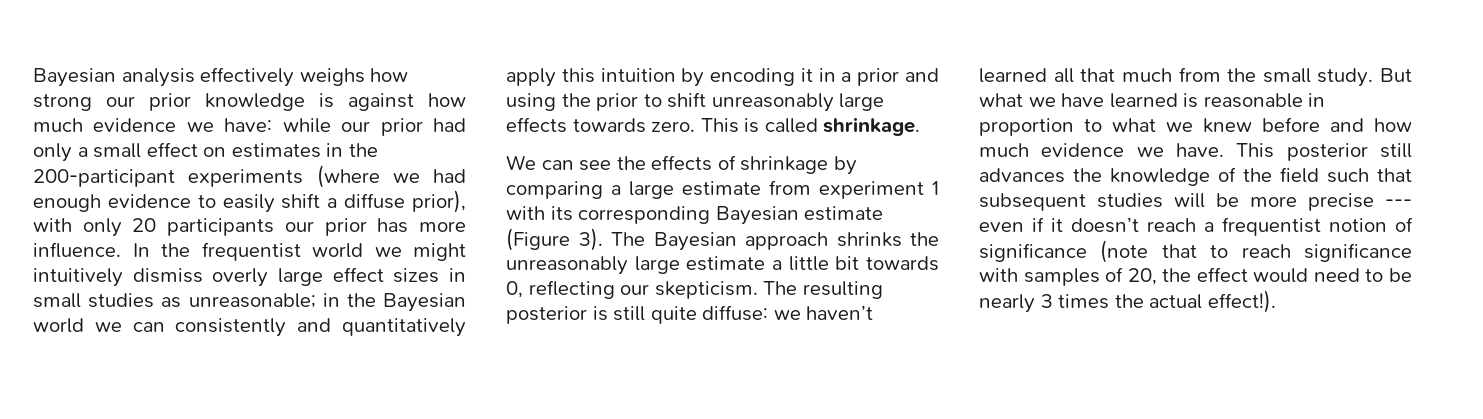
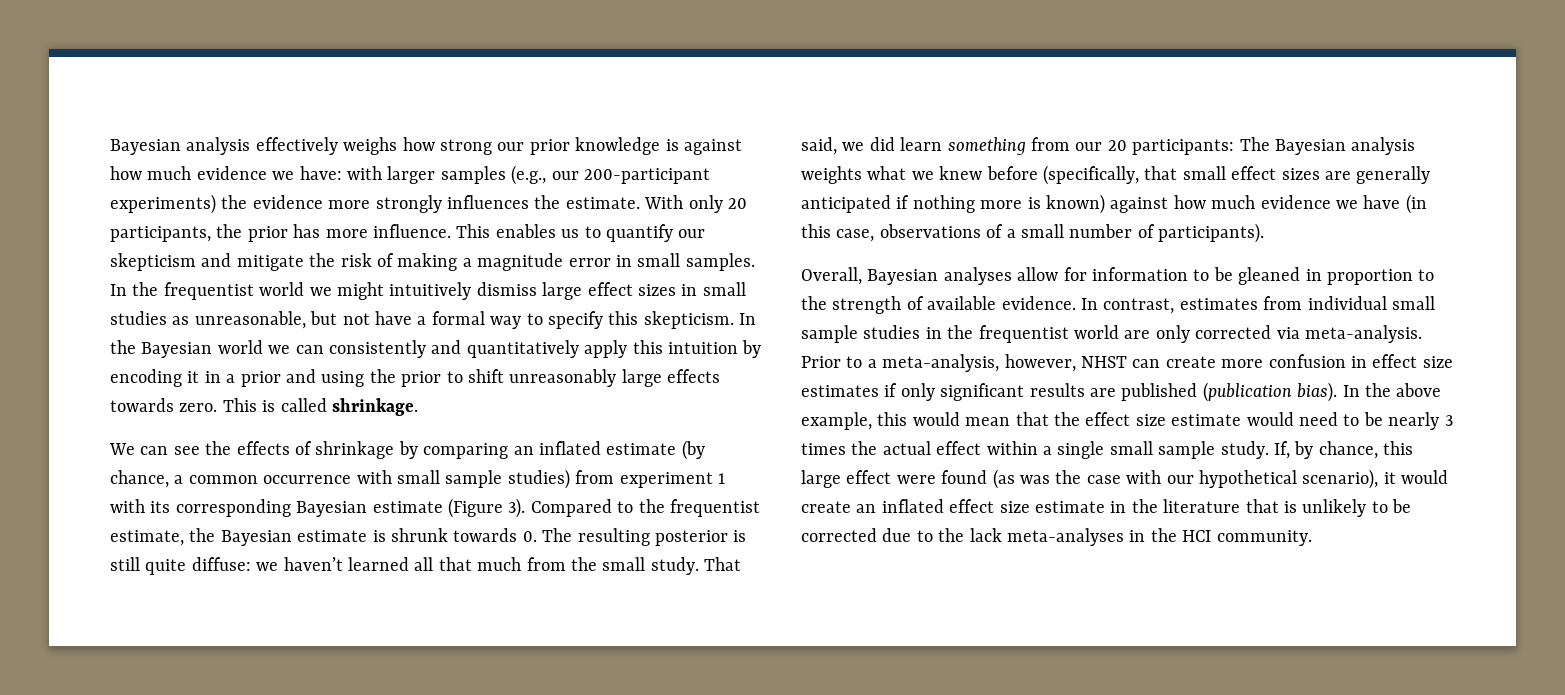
[282,118,466,136] [33,142,378,162] [33,165,466,188] [33,190,466,213] [33,218,467,237] [33,242,121,258] while our prior had only a small effect on estimates in the 200-participant experiments (where we had enough evidence to easily shift a diffuse prior), with only 20 participants our prior has more influence. -> [347,165,710,185] [110,194,747,214] [110,224,706,242] [110,253,755,271] with larger samples (e.g., our 200-participant experiments) the evidence more strongly influences the estimate. With only 20 participants, the prior has more influence. This enables us to quantify our skepticism and mitigate the risk of making a magnitude error in small samples.
[212,268,269,287] overly -> (537, 289) none
[188,293,340,308] unreasonable; in -> [194,311,757,329] unreasonable, but not have a formal way to specify this skepticism. In
[611,181,761,199] a large estimate -> [513,440,705,460] [110,469,570,489] an inflated estimate (by chance, a common occurrence with small sample studies)
[611,232,939,251] [506,256,939,275] [506,280,758,299] The Bayesian approach shrinks the unreasonably large estimate a little bit towards 0, reflecting our skepticism. -> [530,499,760,517] [110,528,537,546] Compared to the frequentist estimate, the Bayesian estimate is shrunk towards 0.
[1380,68,1412,82] [979,93,1326,108] [979,117,1412,136] [979,143,1412,161] [979,167,1412,186] [979,193,1412,211] [979,217,1413,236] [979,240,1412,263] [979,267,1248,286] But what we have learned is reasonable in proportion to what we knew before and how much evidence we have. This posterior still advances the knowledge of the field such that subsequent studies will be more precise --- even if it doesn’t reach a frequentist notion of significance (note that to reach significance with samples of 20, the effect -> [704,557,742,571] [801,137,1416,155] [801,165,1431,185] [801,194,1427,214] [801,223,1265,243] [801,267,1435,285] [801,296,1435,314] [801,325,1422,343] [801,354,1453,372] [801,382,1442,402] [801,412,1242,430] That said, we did learn something from our 20 participants: The Bayesian analysis weights what we knew before (specifically, that small effect sizes are generally anticipated if nothing more is known) against how much evidence we have (in this case, observations of a small number of participants). // Overall, Bayesian analyses allow for information to be gleaned in proportion to the strength of available evidence. In contrast, estimates from individual small sample studies in the frequentist world are only corrected via meta-analysis. Prior to a meta-analysis, however, NHST can create more confusion in effect size estimates if only significant results are published (publication bias). In the above example, this would mean that the effect size estimate
[1207,290,1276,313] effect!). -> [936,441,1414,459] [801,469,1449,489] [801,499,1412,517] [801,528,1312,546] effect within a single small sample study. If, by chance, this large effect were found (as was the case with our hypothetical scenario), it would create an inflated effect size estimate in the literature that is unlikely to be corrected due to the lack meta-analyses in the HCI community.

